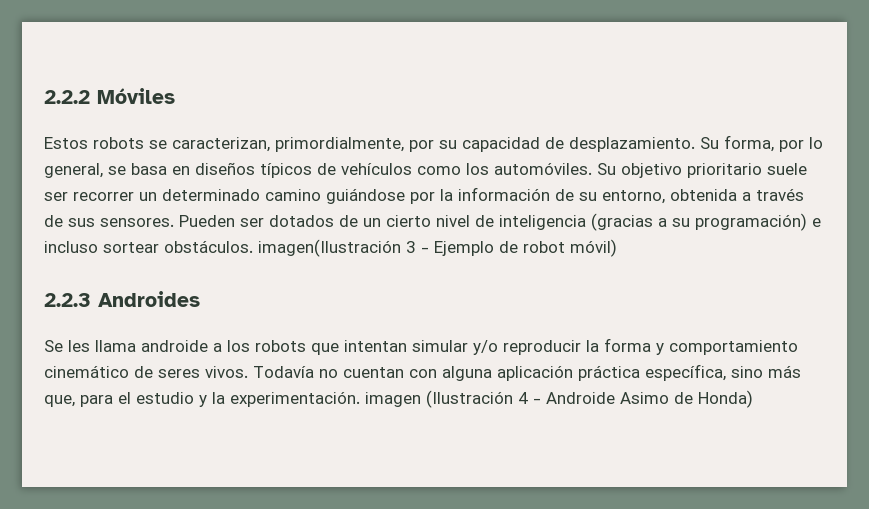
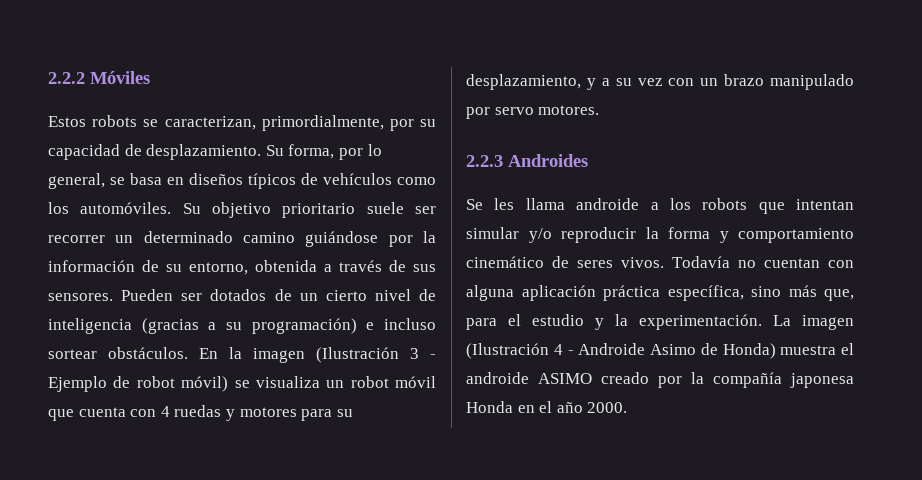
[258,239,401,257] imagen(Ilustración -> [199,347,399,363] En la imagen (Ilustración
(617, 248) none -> [234,376,436,388] [48,405,353,421] [466,74,854,90] [466,105,600,119] se visualiza un robot móvil que cuenta con 4 ruedas y motores para su desplazamiento, y a su vez con un brazo manipulado por servo motores.
(360, 399) none -> [773,315,791,326] La
(753, 399) none -> [780,343,854,355] [466,372,854,388] [466,401,628,413] muestra el androide ASIMO creado por la compañía japonesa Honda en el año 2000.

